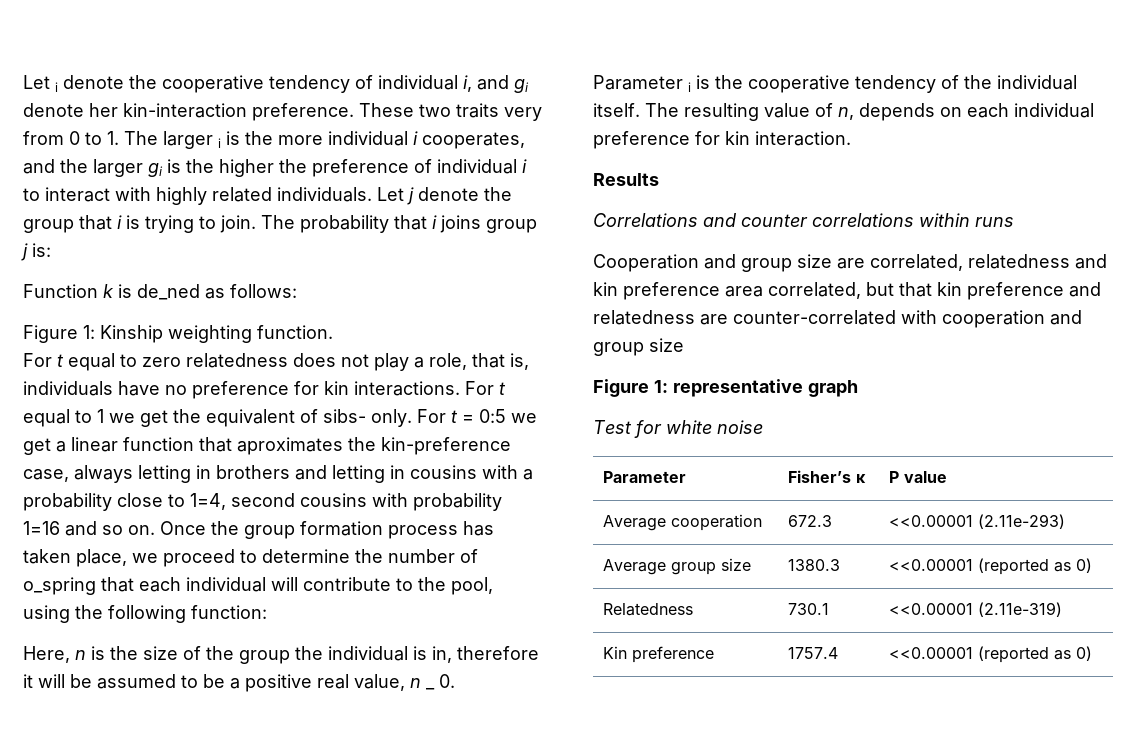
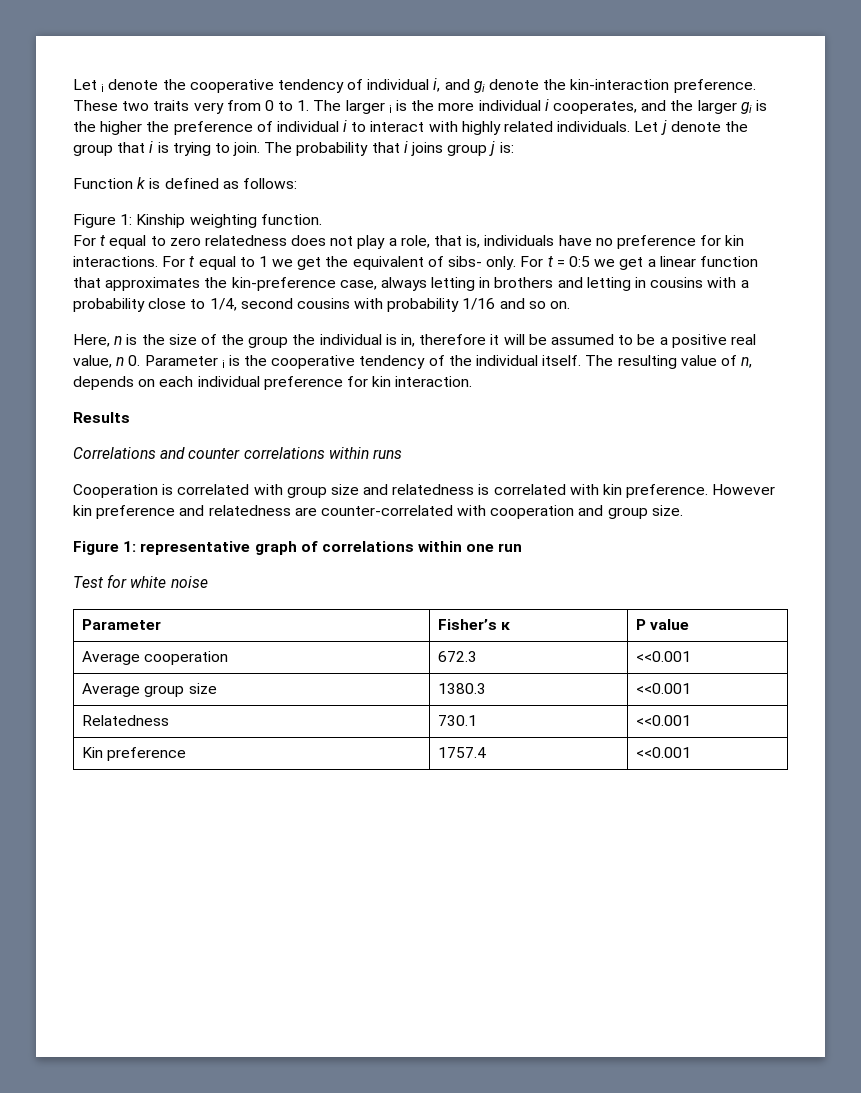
[89,103,118,117] her -> [543,79,567,90] the
[137,284,200,300] de_ned -> [164,178,219,189] defined
[237,437,343,455] aproximates -> [105,277,201,291] approximates
[190,493,226,510] 1=4, -> [209,298,237,311] 1/4,
[23,521,60,535] 1=16 -> [462,298,496,310] 1/16
[160,521,494,539] [23,549,478,567] [23,577,493,595] [23,605,267,623] Once the group formation process has taken place, we proceed to determine the number of o_spring that each individual will contribute to the pool, using the following function: -> (571, 305) none
[426,688,435,690] _ -> (125, 361) none
[704,254,1107,272] [593,282,932,300] and group size are correlated, relatedness and kin preference area correlated, but that -> [162,484,776,498] is correlated with group size and relatedness is correlated with kin preference. However
[649,338,684,352] size -> [651,505,683,516] size.
(858, 388) none -> [300,541,523,552] of correlations within one run
[889,514,1066,529] <<0.00001 (2.11e-293) -> [636,651,692,662] <<0.001
[889,558,1093,575] <<0.00001 (reported as 0) -> [636,683,692,694] <<0.001
[889,602,1063,617] <<0.00001 (2.11e-319) -> [636,715,692,726] <<0.001
[889,646,1093,663] <<0.00001 (reported as 0) -> [636,747,692,758] <<0.001

